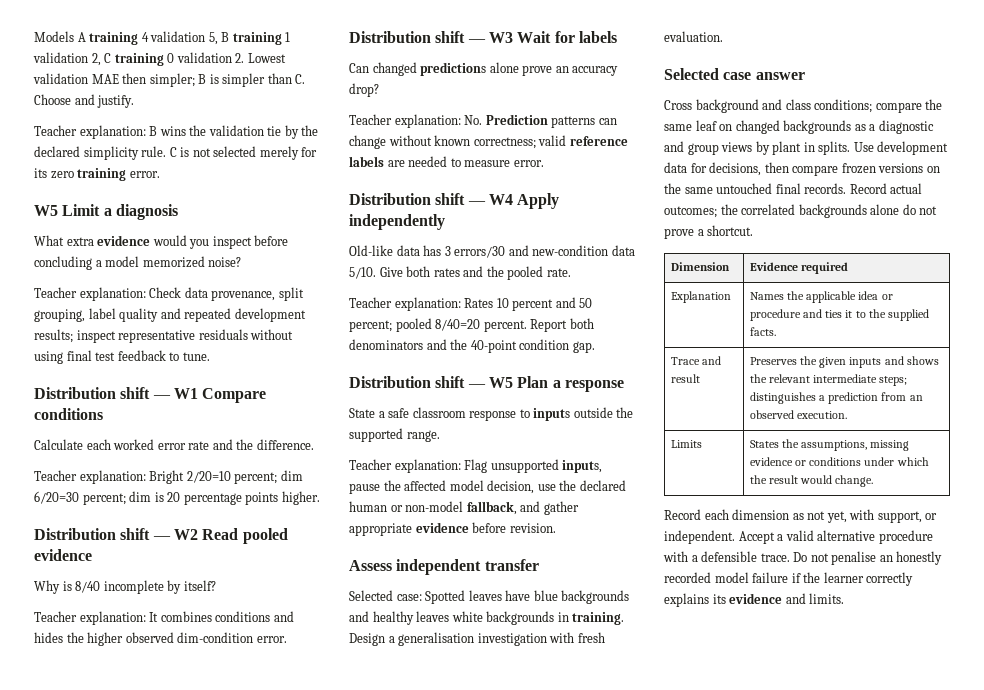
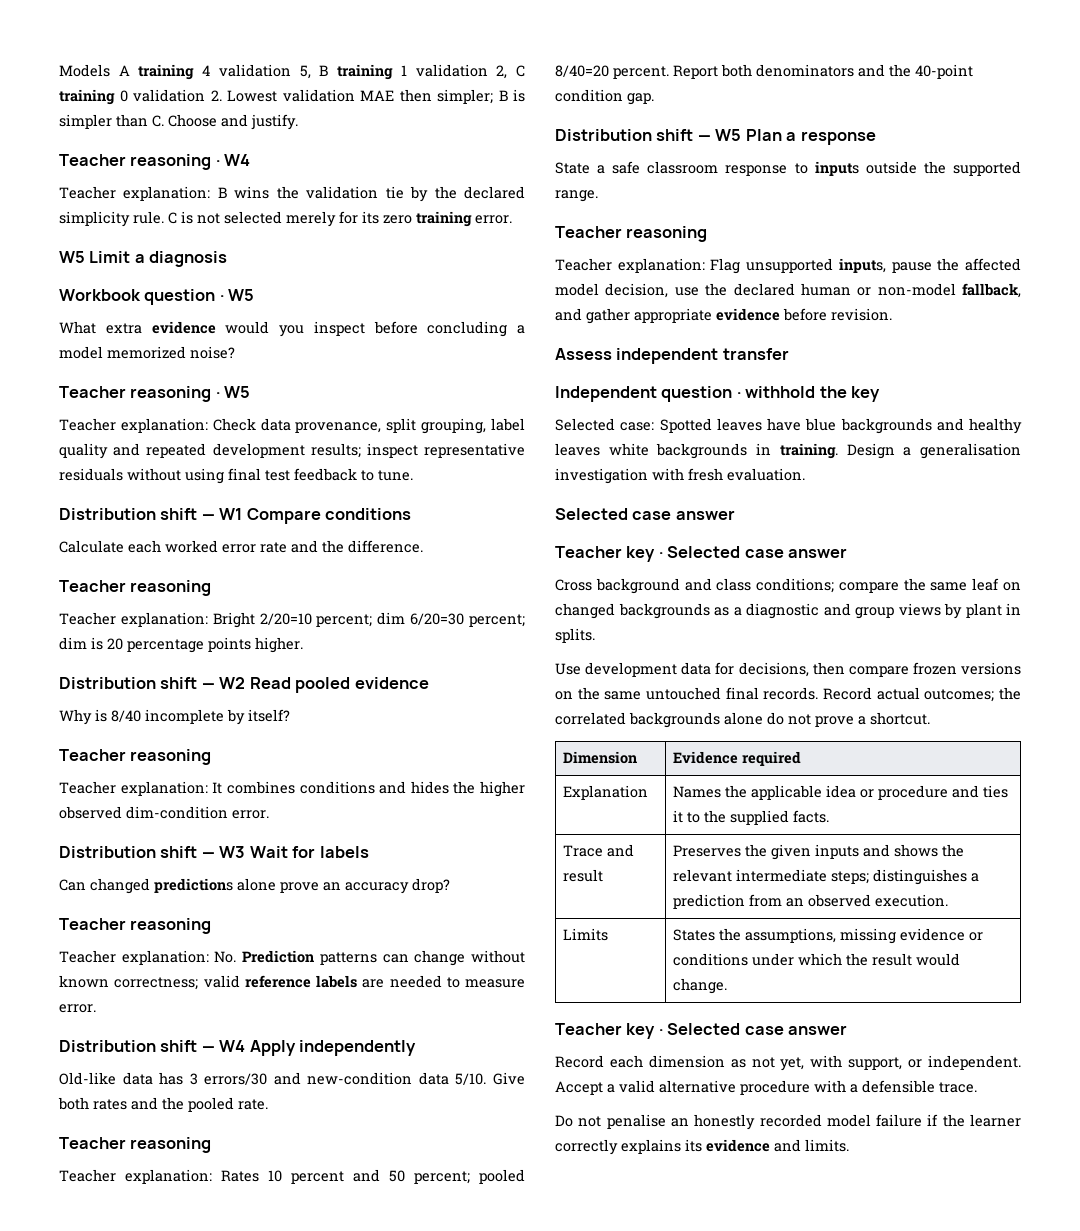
(135, 101) none -> [59,154,251,170] // Teacher reasoning · W4
(178, 212) none -> [59,289,255,305] // Workbook question · W5
(242, 262) none -> [59,386,251,402] // Teacher reasoning · W5
(314, 444) none -> [59,580,212,596] // Teacher reasoning
(216, 585) none -> [59,749,212,765] // Teacher reasoning
(379, 90) none -> [59,918,212,934] // Teacher reasoning
(571, 272) none -> [59,1137,212,1153] // Teacher reasoning
(440, 436) none -> [555,226,708,242] // Teacher reasoning
(539, 565) none -> [555,386,881,402] // Independent question · withhold the key
(805, 76) none -> [555,546,848,562] // Teacher key · Selected case answer
(851, 148) none -> (595, 635) //
(874, 481) none -> [555,1023,848,1039] // Teacher key · Selected case answer
(790, 557) none -> (977, 1087) //

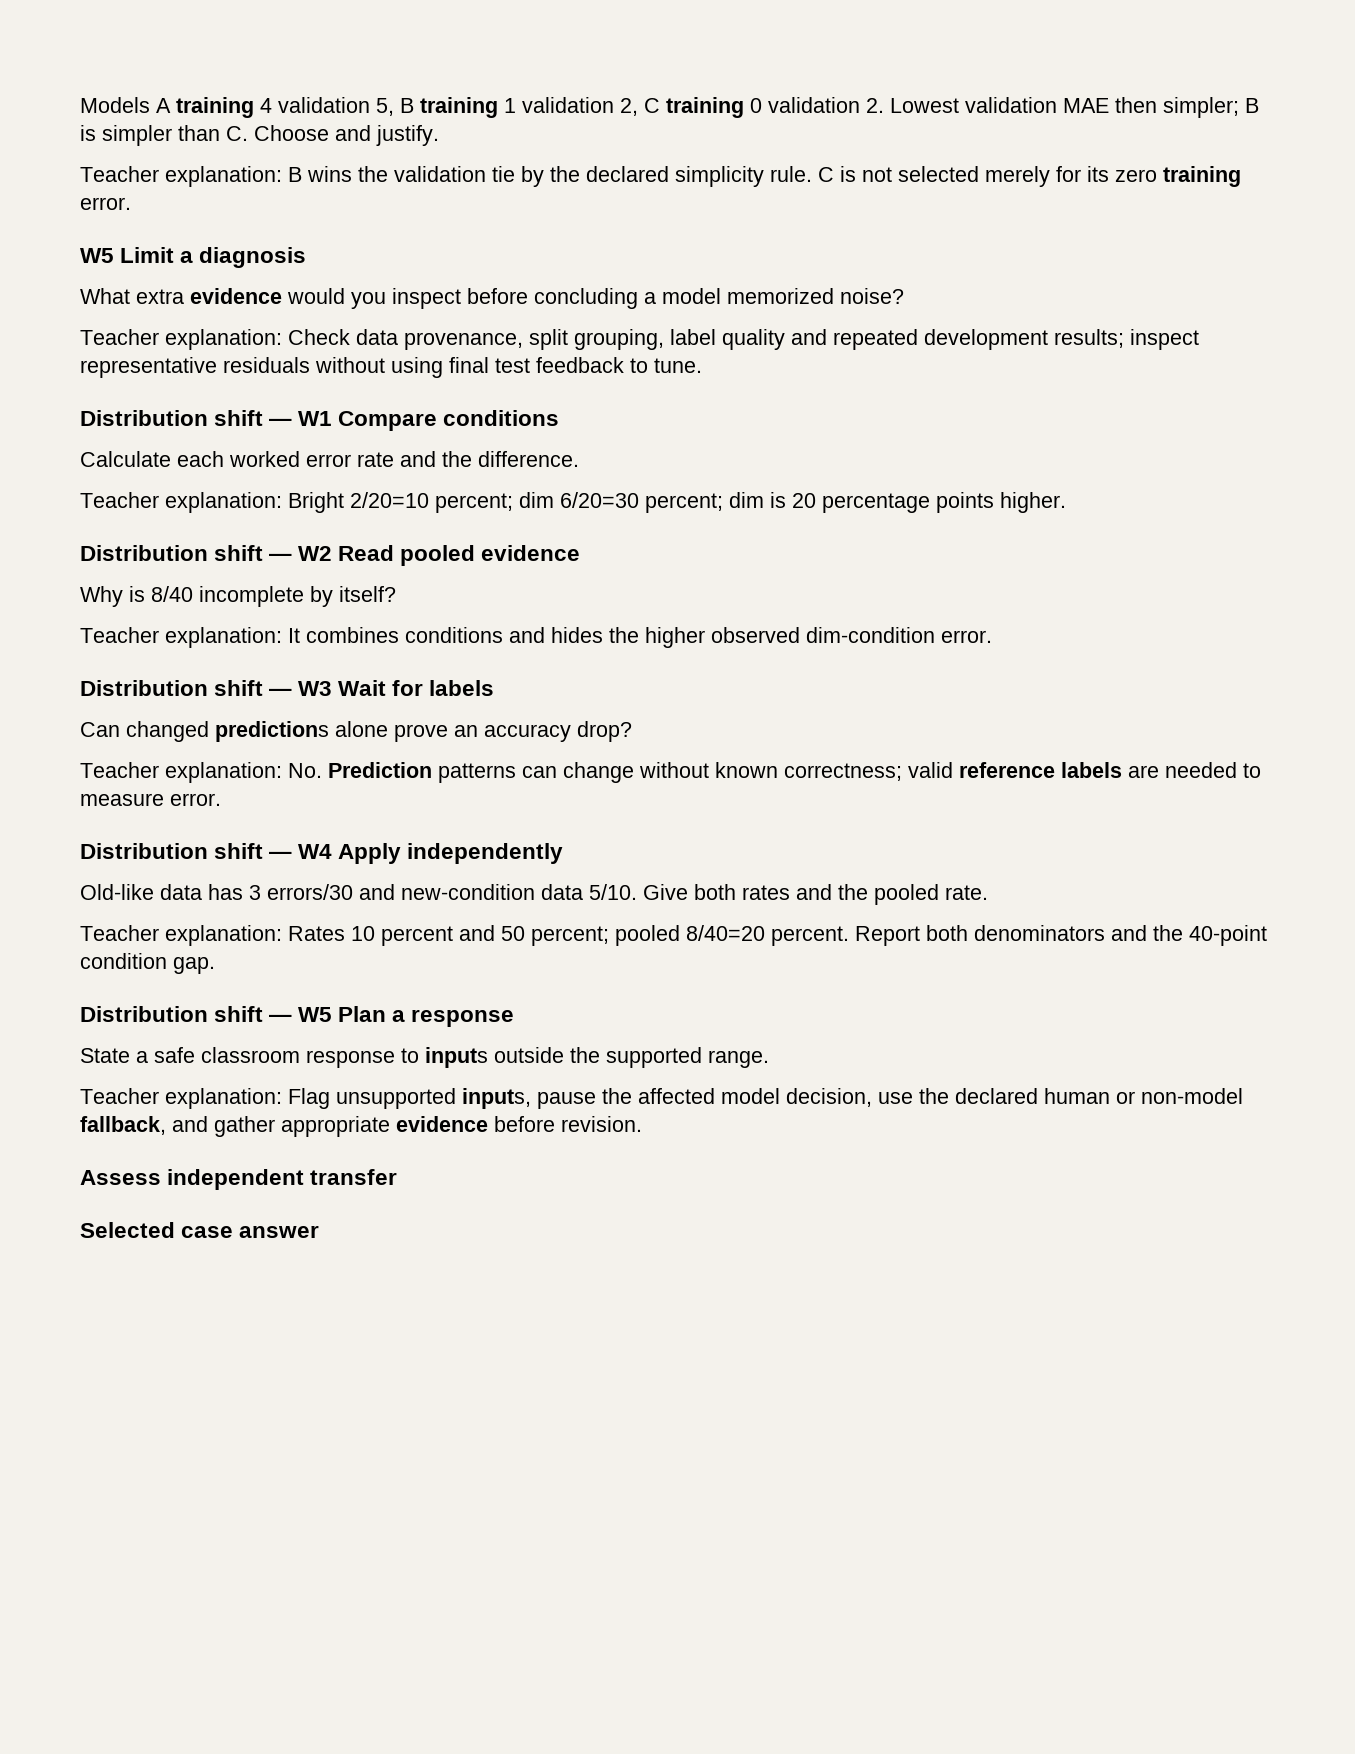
[59,154,251,170] // Teacher reasoning · W4 -> (439, 135) none
[59,289,255,305] // Workbook question · W5 -> (307, 257) none
[59,386,251,402] // Teacher reasoning · W5 -> (904, 296) none
[59,580,212,596] // Teacher reasoning -> (579, 459) none
[59,749,212,765] // Teacher reasoning -> (396, 594) none
[59,918,212,934] // Teacher reasoning -> (632, 731) none
[59,1137,212,1153] // Teacher reasoning -> (988, 892) none
[555,226,708,242] // Teacher reasoning -> (769, 1059) none
[555,386,881,402] [555,418,1022,434] [555,443,1021,459] [555,468,805,484] [555,508,735,520] [555,546,848,562] [555,578,1021,594] [555,603,1021,619] [555,628,595,643] [555,662,1021,677] [555,687,1021,702] [555,712,930,728] [562,751,637,764] [672,751,801,766] [562,785,648,800] [672,785,1008,800] [672,810,829,825] [562,844,634,857] [562,869,603,882] [672,844,964,860] [672,869,979,885] [672,894,948,909] [562,928,608,941] [672,928,983,944] [672,953,960,966] [672,978,727,994] [555,1023,848,1039] [555,1055,1021,1071] [555,1080,977,1095] [555,1114,1021,1130] [555,1139,849,1155] Independent question · withhold the key // Selected case: Spotted leaves have blue backgrounds and healthy leaves white backgrounds in training. Design a generalisation investigation with fresh evaluation. // Selected case answer // Teacher key · Selected case answer // Cross background and class conditions; compare the same leaf on changed backgrounds as a diagnostic and group views by plant in splits. // Use development data for decisions, then compare frozen versions on the same untouched final records. Record actual outcomes; the correlated backgrounds alone do not prove a shortcut. // Dimension | Evidence required // Explanation | Names the applicable idea or procedure and ties it to the supplied facts. // Trace and result | Preserves the given inputs and shows the relevant intermediate steps; distinguishes a prediction from an observed execution. // Limits | States the assumptions, missing evidence or conditions under which the result would change. // Teacher key · Selected case answer // Record each dimension as not yet, with support, or independent. Accept a valid alternative procedure with a defensible trace. // Do not penalise an honestly recorded model failure if the learner correctly explains its evidence and limits. -> [80,1222,320,1238] Selected case answer

